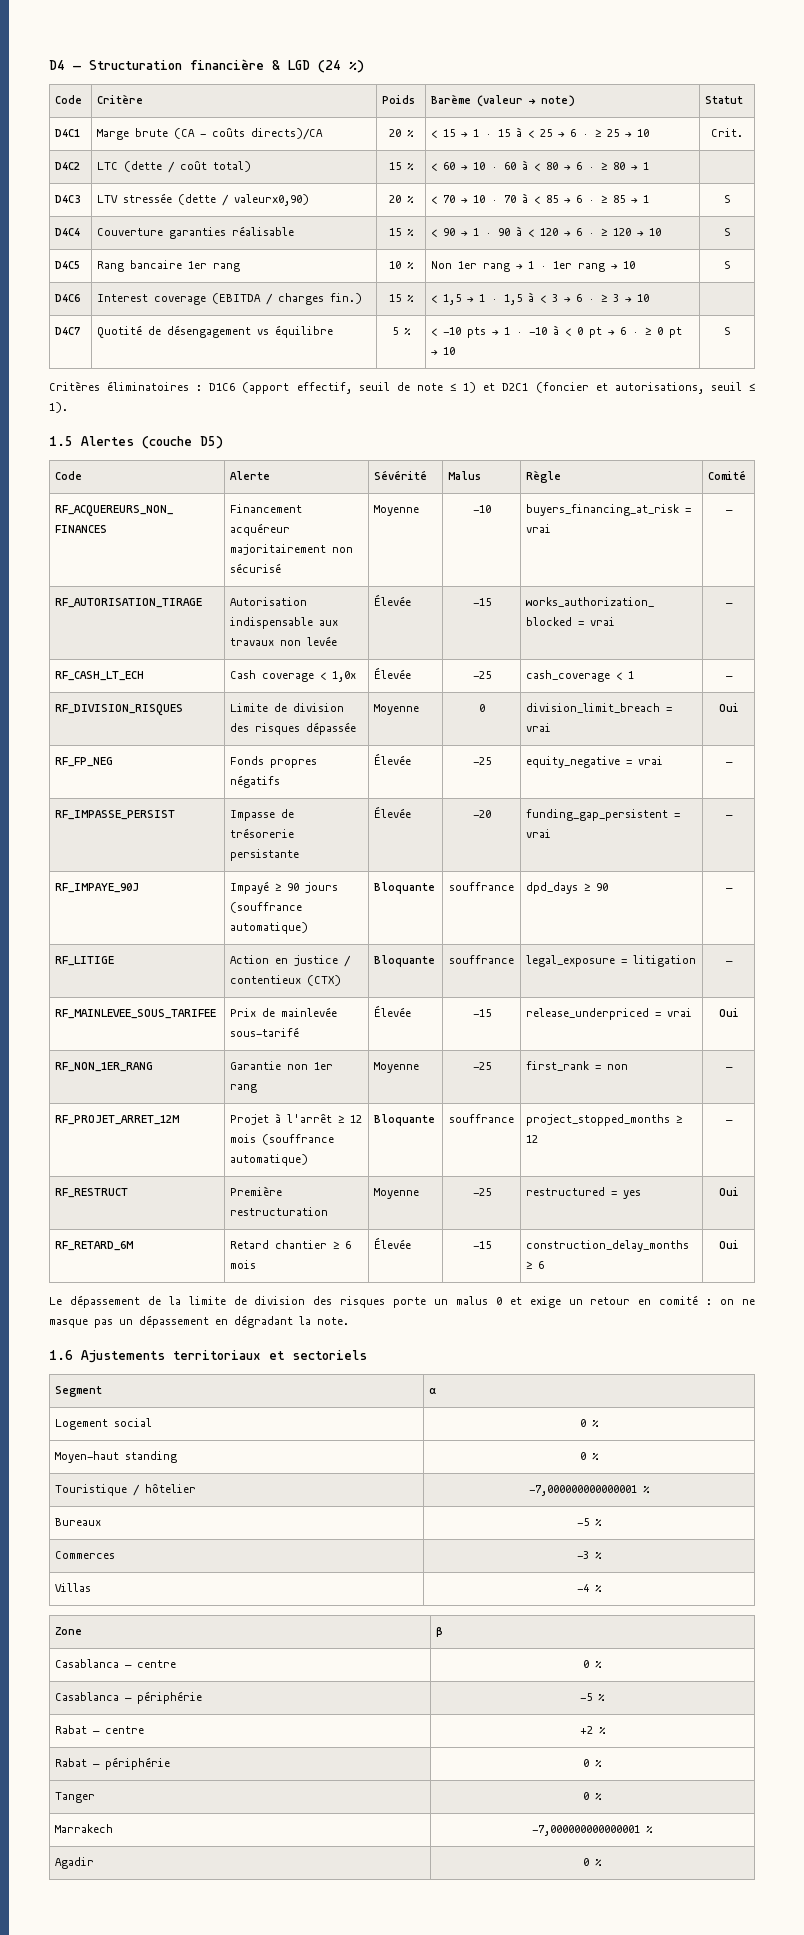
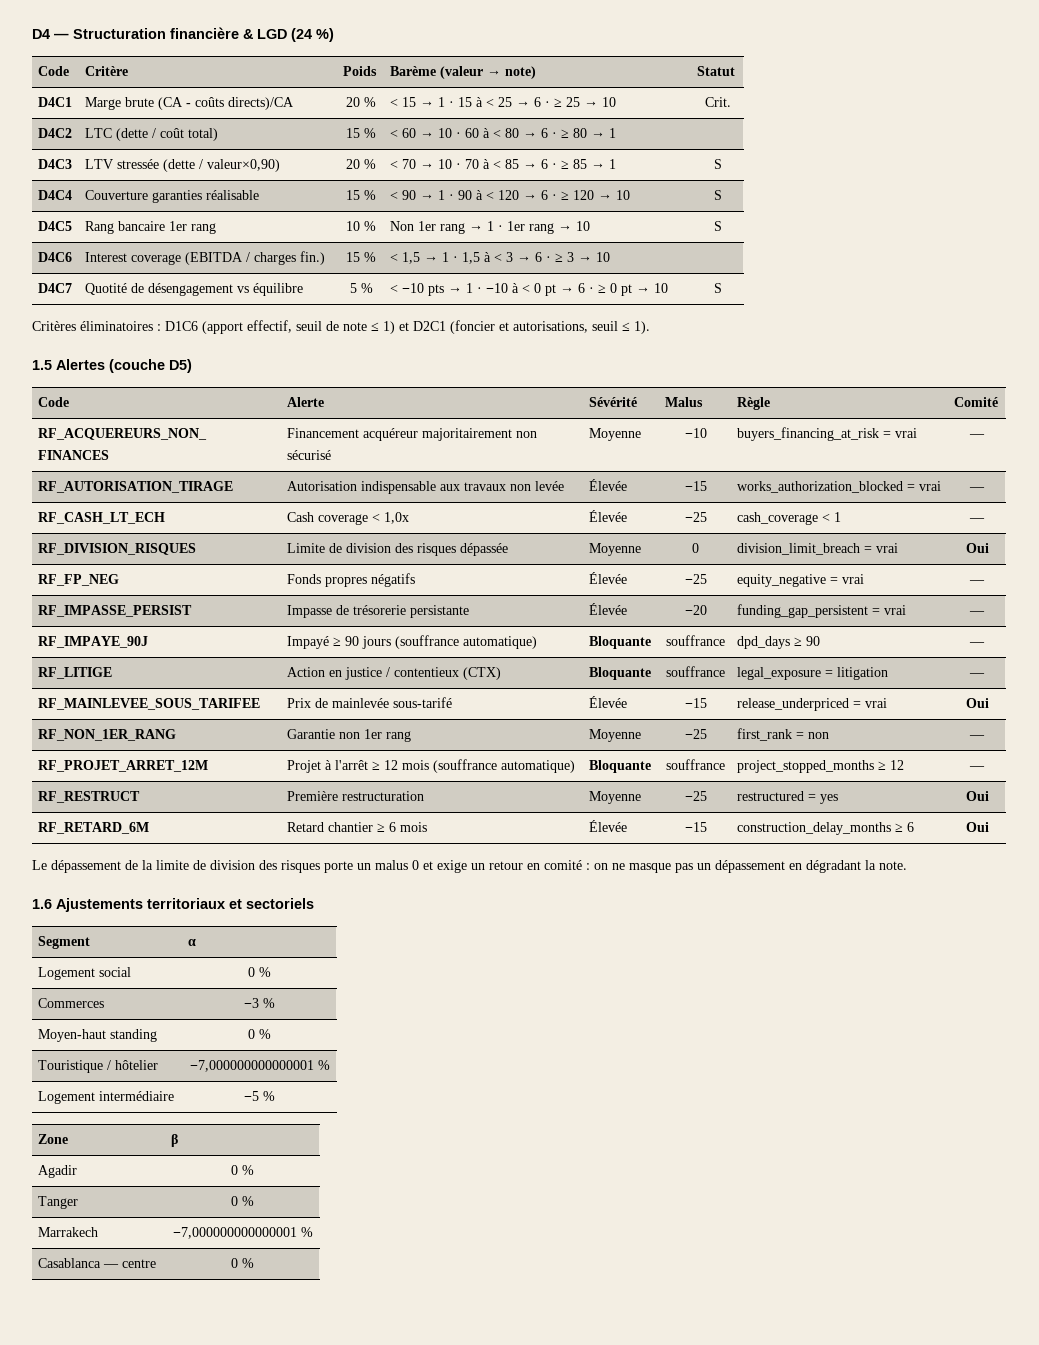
(599, 1423) none -> [38,998,105,1008] [244,998,275,1008] // Commerces | −3 %
[55,1518,102,1526] [576,1518,602,1526] [55,1551,116,1559] [576,1551,602,1559] [55,1583,92,1592] [576,1584,602,1592] [55,1627,83,1635] [436,1627,444,1637] [55,1659,177,1668] [583,1660,602,1668] [55,1691,203,1704] [580,1693,605,1701] [55,1725,145,1734] [579,1726,606,1734] [55,1757,171,1770] Bureaux | −5 % // Commerces | −3 % // Villas | −4 % // Zone | β // Casablanca — centre | 0 % // Casablanca — périphérie | −5 % // Rabat — centre | +2 % // Rabat — périphérie -> [38,1091,175,1104] [244,1091,275,1101] [38,1134,69,1144] [171,1134,179,1147] [38,1165,78,1178] Logement intermédiaire | −5 % // Zone | β // Agadir
[55,1857,95,1869] Agadir -> [38,1258,157,1268] Casablanca — centre

